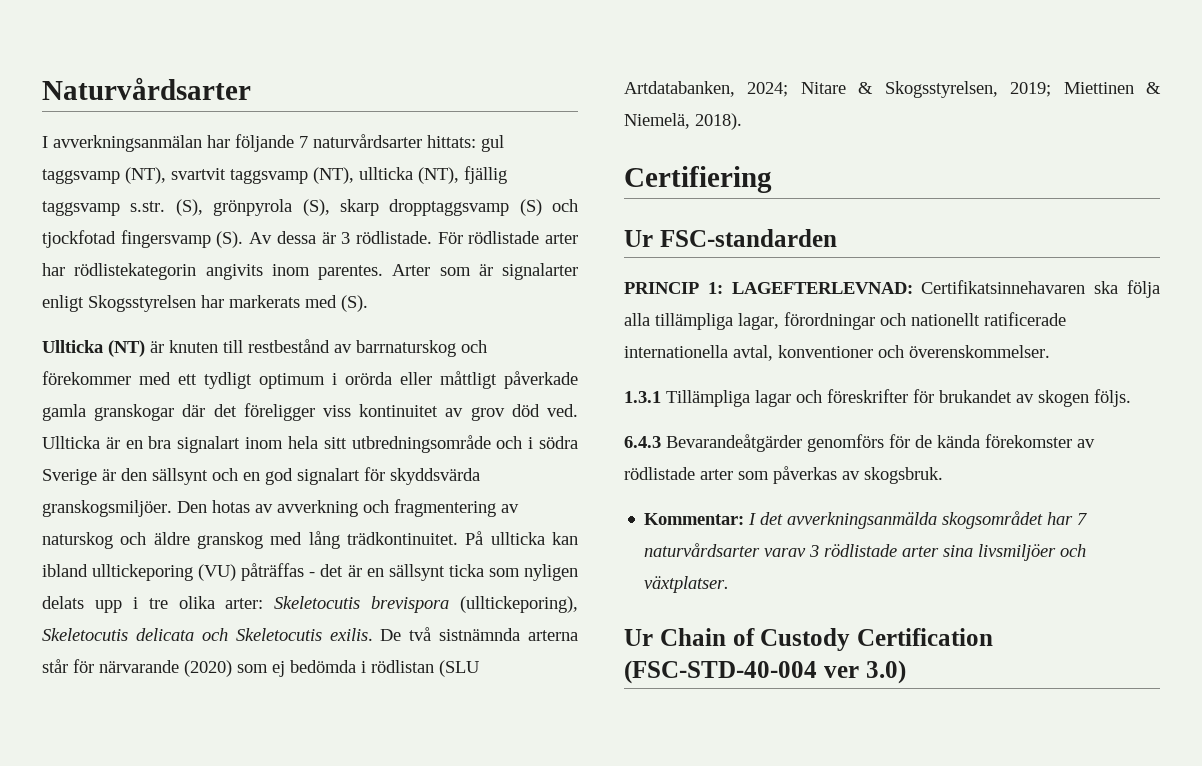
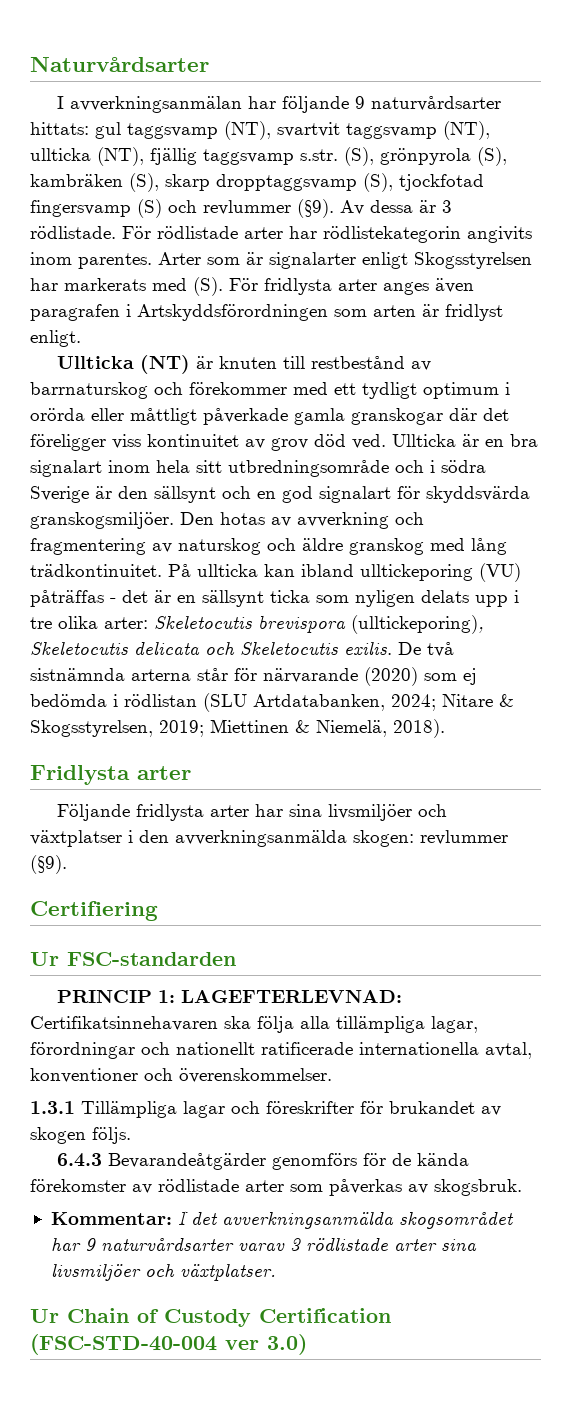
[299,136,308,148] 7 -> [354,96,365,109] 9
[339,199,578,216] [42,230,244,248] skarp dropptaggsvamp (S) och tjockfotad fingersvamp (S). -> [30,173,484,192] [30,199,334,218] kambräken (S), skarp dropptaggsvamp (S), tjockfotad fingersvamp (S) och revlummer (§9).
(368, 303) none -> [229,278,474,295] [30,304,503,321] [30,330,81,347] För fridlysta arter anges även paragrafen i Artskyddsförordningen som arten är fridlyst enligt.
(742, 121) none -> [30,765,191,785] [56,804,447,821] [30,830,508,847] [30,855,67,874] // Fridlysta arter // Följande fridlysta arter har sina livsmiljöer och växtplatser i den avverkningsanmälda skogen: revlummer (§9).
[1077,513,1088,525] 7 -> [84,1238,96,1251] 9

